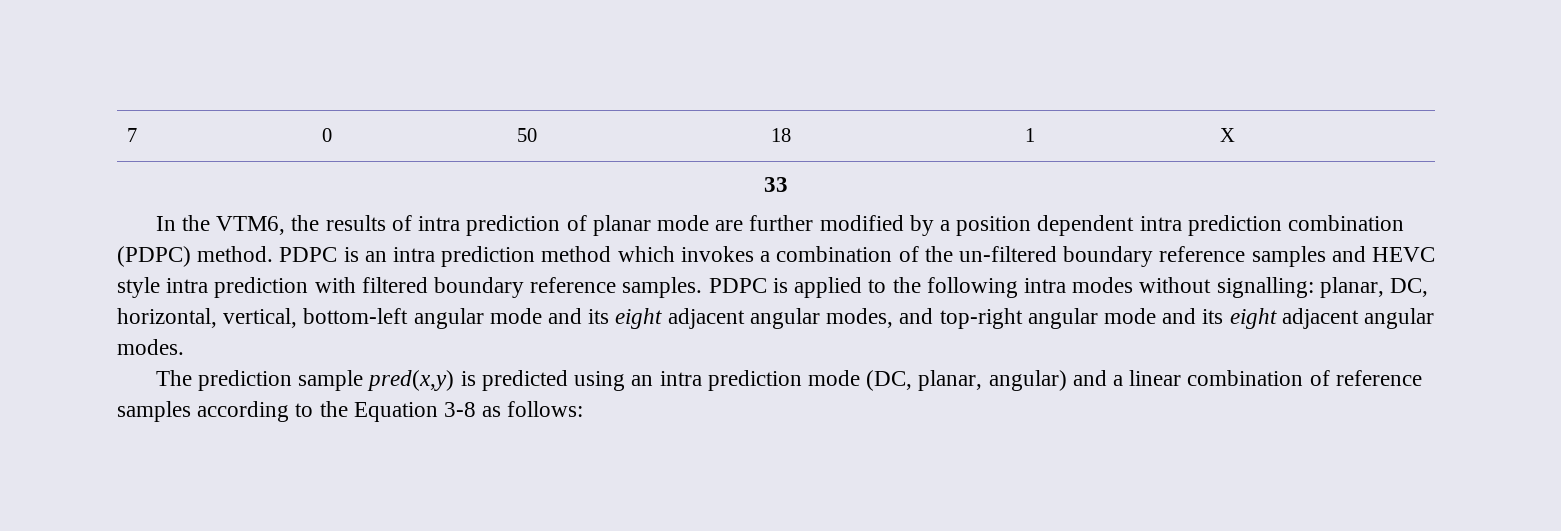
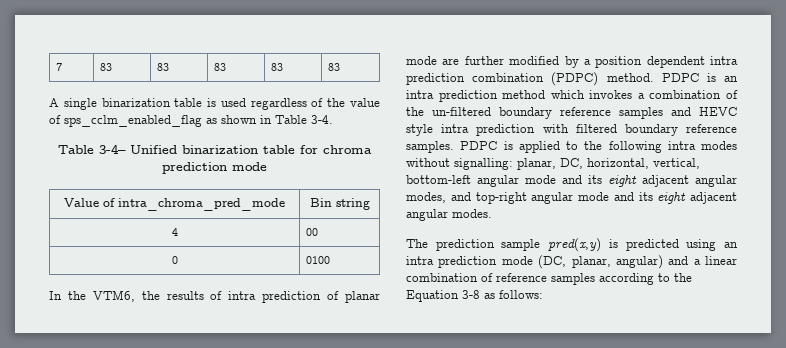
[322,128,333,142] [517,128,538,142] [771,128,792,142] [1025,128,1036,142] [1220,128,1236,142] [764,177,788,192] 0 | 50 | 18 | 1 | X // 33 -> [99,63,112,71] [156,63,169,71] [213,63,226,71] [270,63,283,71] [327,63,340,71] [49,98,380,110] [49,115,333,127] [58,144,372,154] [162,162,267,174] [64,198,285,211] [309,198,370,210] [171,228,178,236] [305,228,318,236] [171,256,178,264] [305,256,330,264] 83 | 83 | 83 | 83 | 83 // A single binarization table is used regardless of the value of sps_cclm_enabled_flag as shown in Table 3-4. // Table 3-4– Unified binarization table for chroma prediction mode // Value of intra_chroma_pred_mode | Bin string // 4 | 00 // 0 | 0100

